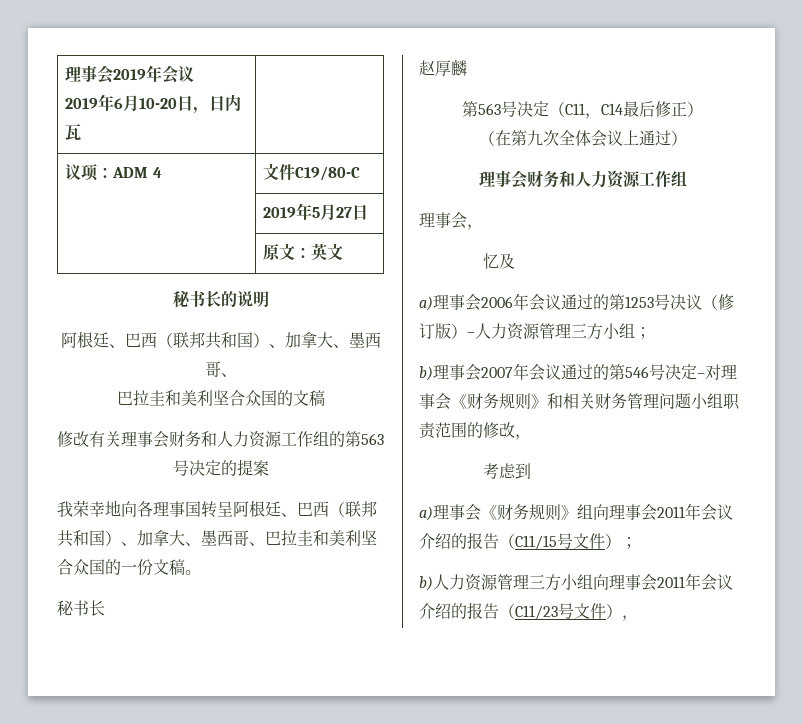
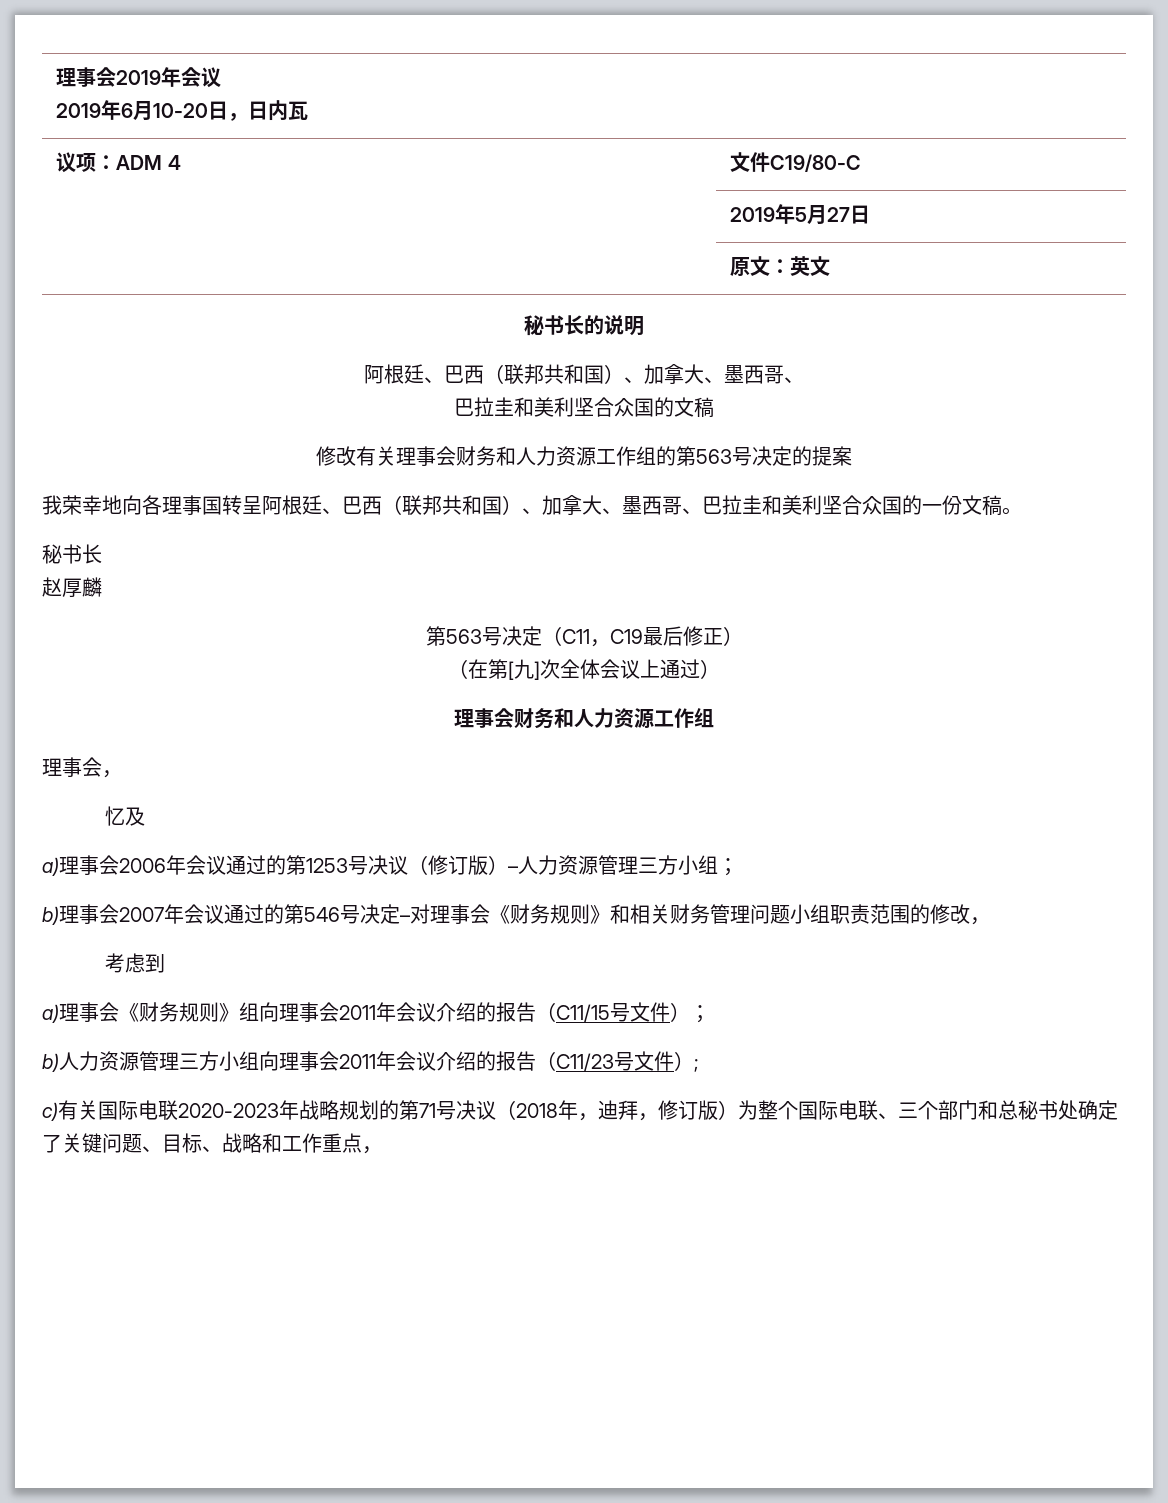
[601,103,623,115] C14 -> [609,629,643,644] C19
[526,130,543,146] 九 -> [508,659,540,680] [九]
(622, 611) none -> [694,1059,698,1072] [42,1100,1118,1121] [42,1133,362,1153] ; // c)有关国际电联2020-2023年战略规划的第71号决议（2018年，迪拜，修订版）为整个国际电联、三个部门和总秘书处确定了关键问题、目标、战略和工作重点

